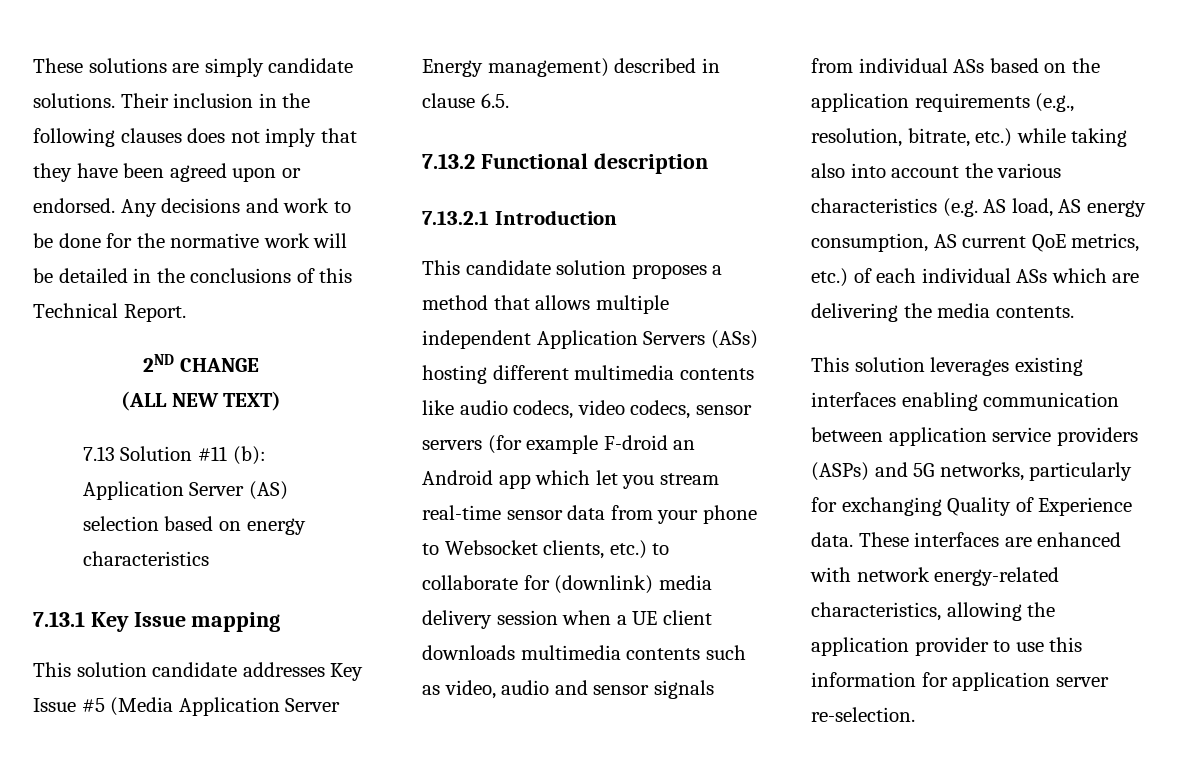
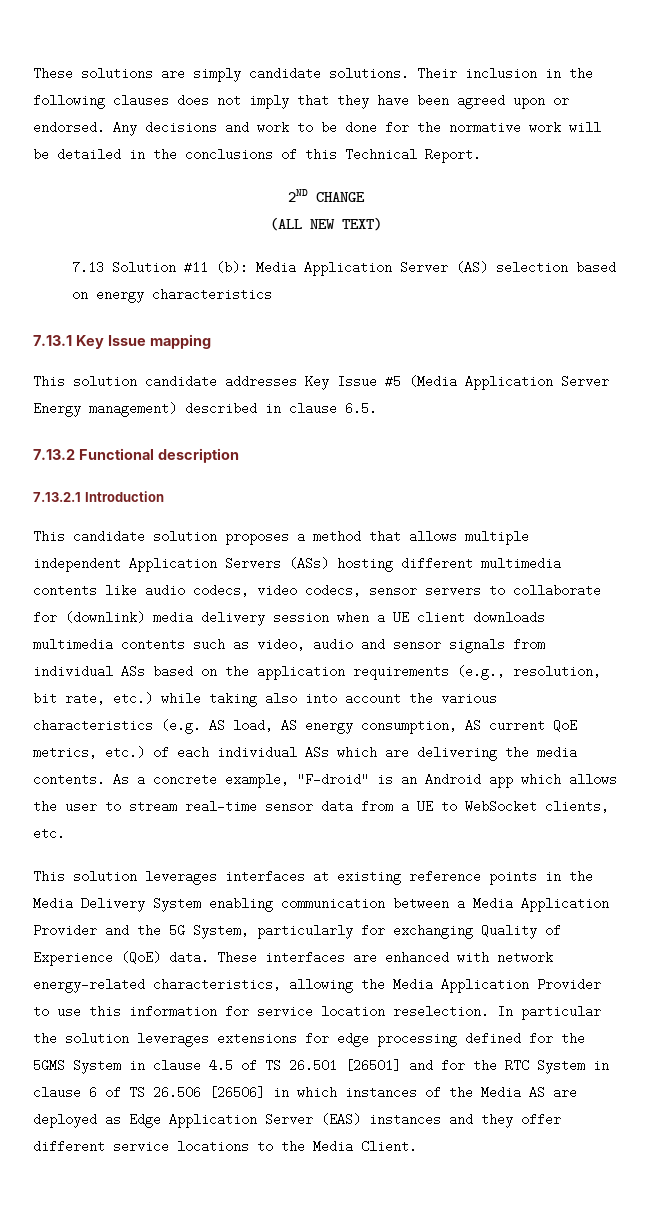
(266, 455) none -> [255,261,296,274] Media
[487,435,696,454] [422,470,719,489] [422,505,757,524] [422,540,647,559] (for example F-droid an Android app which let you stream real-time sensor data from your phone to Websocket clients, etc.) -> (481, 590) none
[907,128,970,147] bitrate, -> [33,692,105,705] bit rate,
[811,357,1083,376] [811,392,1120,411] [811,427,1138,446] [811,462,1024,481] // This solution leverages existing interfaces enabling communication between application service providers (ASPs) and 5G networks, -> [113,773,617,788] [33,800,609,813] [33,827,65,840] [33,870,593,885] [33,897,609,912] [33,924,249,939] As a concrete example, "F-droid" is an Android app which allows the user to stream real-time sensor data from a UE to WebSocket clients, etc. // This solution leverages interfaces at existing reference points in the Media Delivery System enabling communication between a Media Application Provider and the 5G System,
(1133, 506) none -> [121,951,161,964] (QoE)
[811,637,989,656] application provider -> [393,978,601,993] Media Application Provider
[952,672,1109,691] [811,707,915,722] application server re-selection. -> [257,1005,601,1020] [33,1032,585,1047] [33,1059,609,1074] [33,1086,577,1099] [33,1113,561,1128] [33,1140,417,1153] service location reselection. In particular the solution leverages extensions for edge processing defined for the 5GMS System in clause 4.5 of TS 26.501 [26501] and for the RTC System in clause 6 of TS 26.506 [26506] in which instances of the Media AS are deployed as Edge Application Server (EAS) instances and they offer different service locations to the Media Client.

